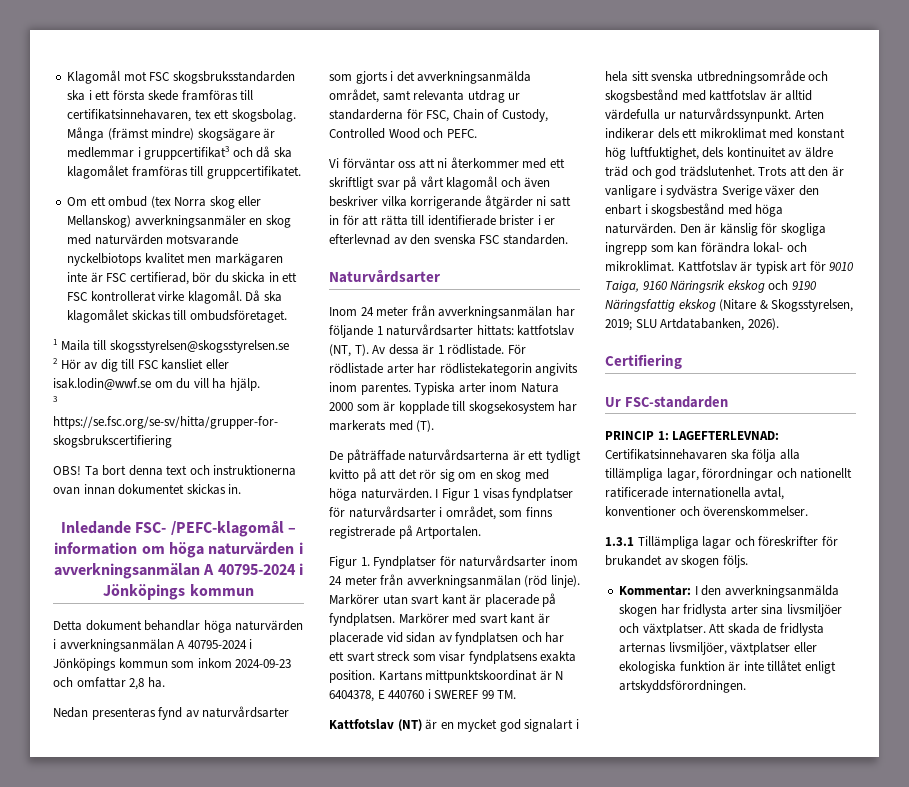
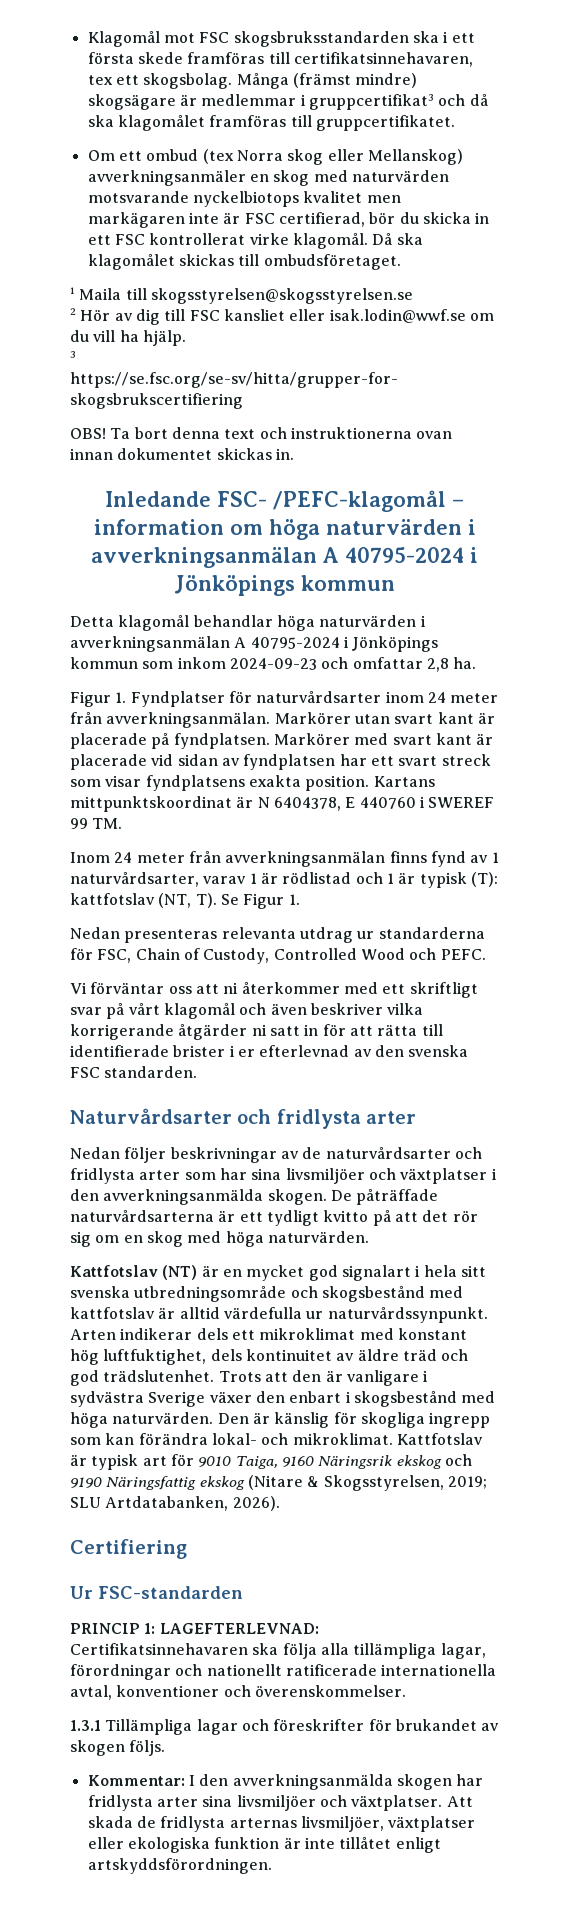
[85,620,142,631] dokument -> [118,615,190,631] klagomål
[53,706,290,720] [329,71,532,84] [329,89,411,103] Nedan presenteras fynd av naturvårdsarter som gjorts i det avverkningsanmälda området, samt -> [70,691,499,707] [70,712,495,728] [70,733,494,749] [70,754,491,770] [70,775,435,791] [70,796,495,812] [70,818,123,829] [70,851,499,867] [70,872,498,888] [70,893,300,909] [70,927,218,943] Figur 1. Fyndplatser för naturvårdsarter inom 24 meter från avverkningsanmälan. Markörer utan svart kant är placerade på fyndplatsen. Markörer med svart kant är placerade vid sidan av fyndplatsen har ett svart streck som visar fyndplatsens exakta position. Kartans mittpunktskoordinat är N 6404378, E 440760 i SWEREF 99 TM. // Inom 24 meter från avverkningsanmälan finns fynd av 1 naturvårdsarter, varav 1 är rödlistad och 1 är typisk (T): kattfotslav (NT, T). Se Figur 1. // Nedan presenteras
[329,305,575,319] [329,324,575,338] [329,344,526,357] [329,363,579,376] [329,382,559,395] [329,401,578,414] [329,420,435,432] // Inom 24 meter från avverkningsanmälan har följande 1 naturvårdsarter hittats: kattfotslav (NT, T). Av dessa är 1 rödlistade. För rödlistade arter har rödlistekategorin angivits inom parentes. Typiska arter inom Natura 2000 som är kopplade till skogsekosystem har markerats med (T). // -> [237,1109,417,1129] [70,1147,482,1163] [70,1168,497,1184] [70,1189,327,1205] och fridlysta arter // Nedan följer beskrivningar av de naturvårdsarter och fridlysta arter som har sina livsmiljöer och växtplatser i den avverkningsanmälda skogen.
[435,488,574,501] [329,506,553,520] [329,525,482,539] [329,555,578,569] [329,574,580,588] [329,593,557,607] [329,613,550,626] [329,632,565,645] [329,651,577,664] [329,670,564,683] [329,689,517,702] I Figur 1 visas fyndplatser för naturvårdsarter i området, som finns registrerade på Artportalen. // Figur 1. Fyndplatser för naturvårdsarter inom 24 meter från avverkningsanmälan (röd linje). Markörer utan svart kant är placerade på fyndplatsen. Markörer med svart kant är placerade vid sidan av fyndplatsen och har ett svart streck som visar fyndplatsens exakta position. Kartans mittpunktskoordinat är N 6404378, E 440760 i SWEREF 99 TM. -> (369, 1237) none

